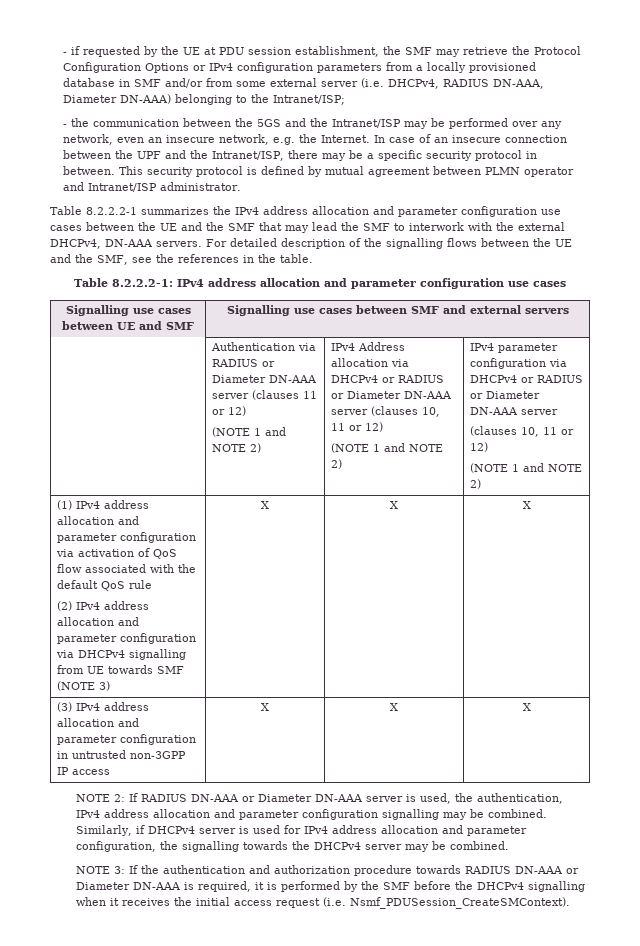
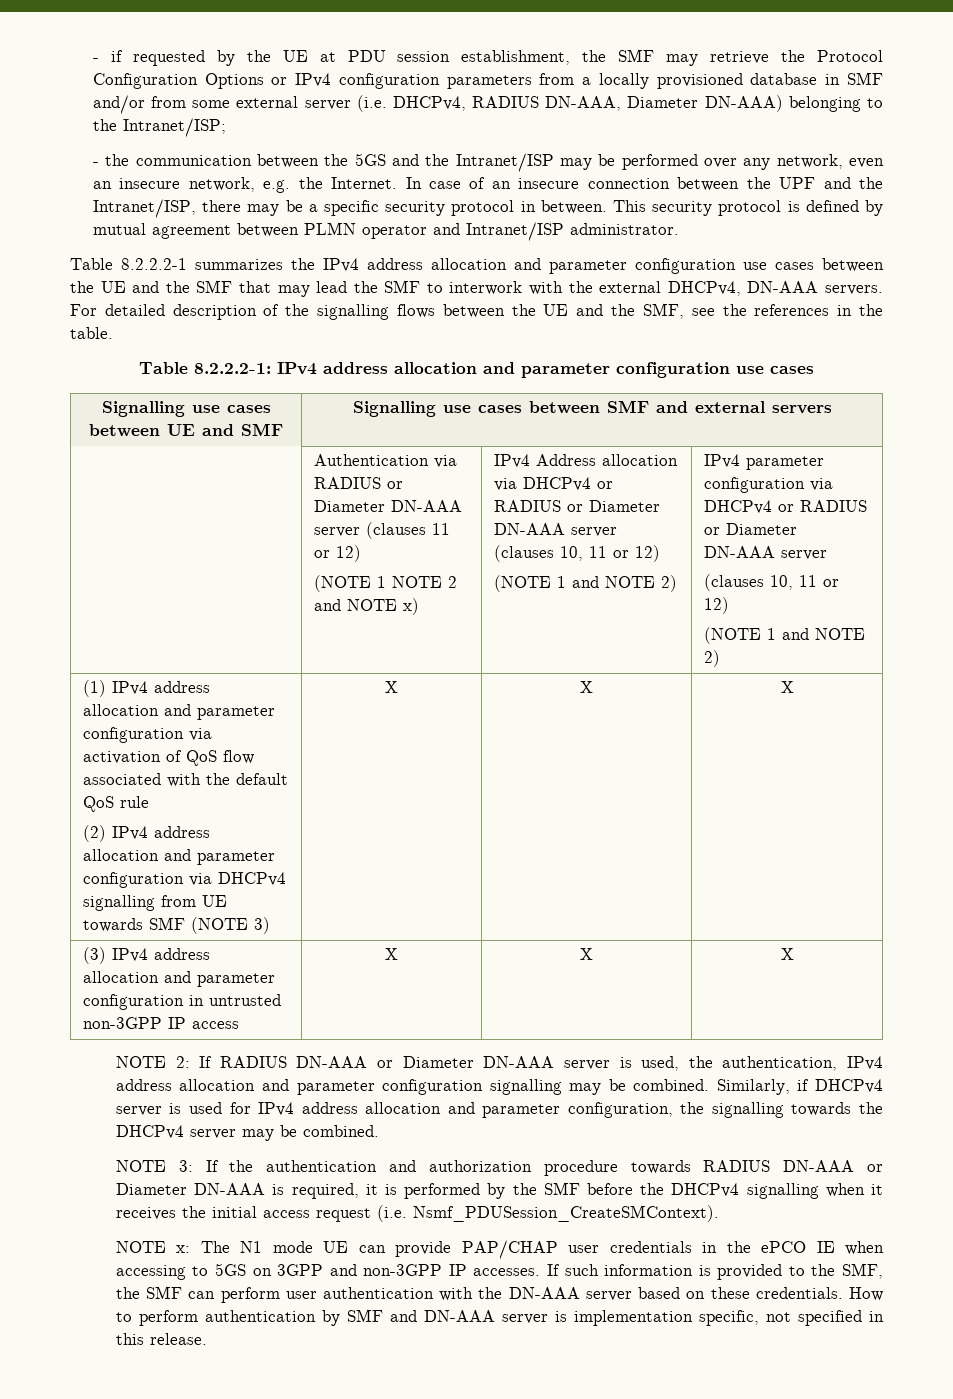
[264,427,286,436] [211,443,261,453] and NOTE 2) -> [392,576,458,588] [314,598,420,615] NOTE 2 and NOTE x)
(571, 903) none -> [115,1240,884,1259] [115,1263,884,1280] [115,1286,884,1303] [115,1309,884,1326] [115,1333,207,1345] // NOTE x: The N1 mode UE can provide PAP/CHAP user credentials in the ePCO IE when accessing to 5GS on 3GPP and non-3GPP IP accesses. If such information is provided to the SMF, the SMF can perform user authentication with the DN-AAA server based on these credentials. How to perform authentication by SMF and DN-AAA server is implementation specific, not specified in this release.

